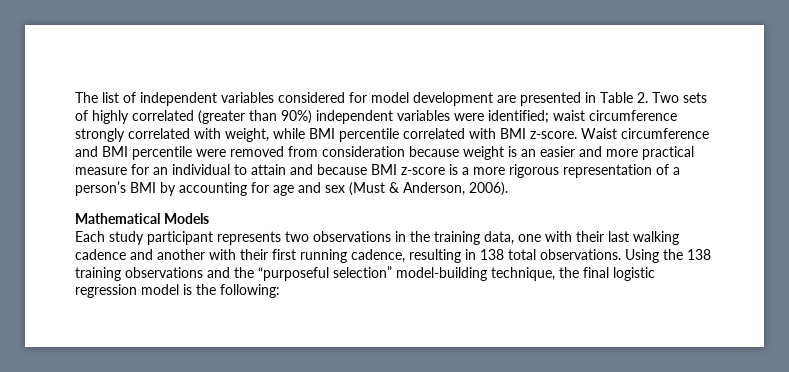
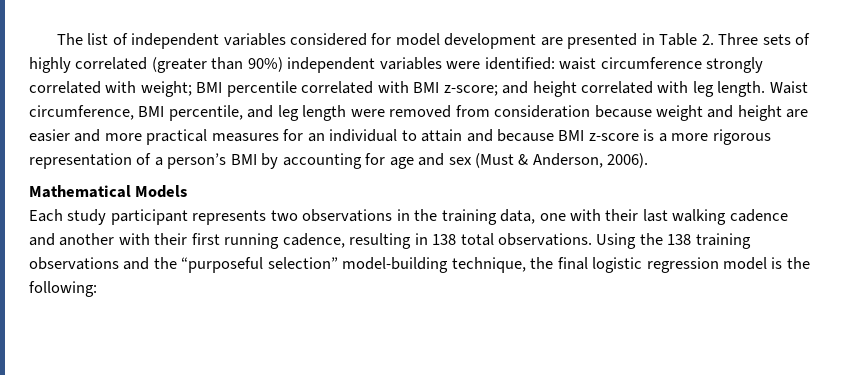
[652,92,679,103] Two -> [718,33,759,45] Three
[488,110,549,124] identified; -> [484,57,555,70] identified:
[225,128,305,142] weight, while -> [140,81,192,97] weight;
[530,128,709,139] [75,146,192,160] z-score. Waist circumference and BMI percentile -> [443,81,808,97] [29,105,347,121] z-score; and height correlated with leg length. Waist circumference, BMI percentile, and leg length
[508,146,536,157] is an -> [707,105,809,121] and height are
[75,167,127,175] measure -> [211,133,279,142] measures

